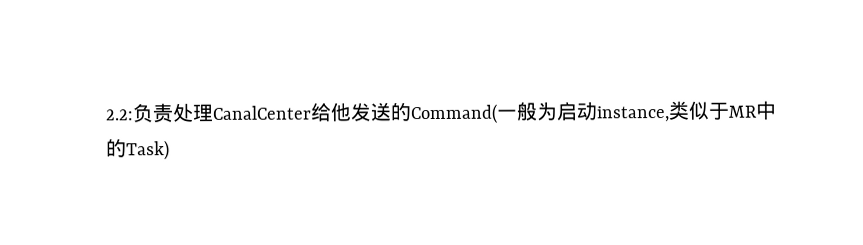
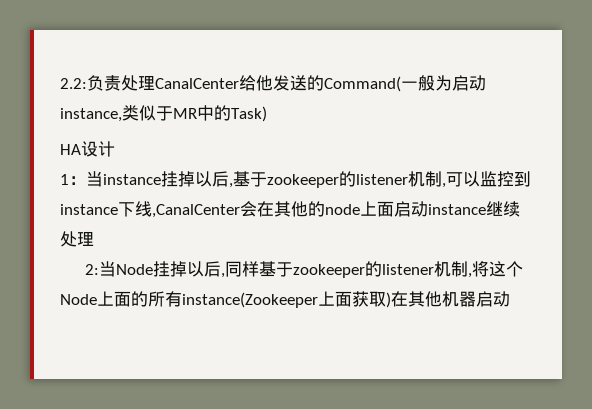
(170, 150) none -> [60,141,115,157] [60,171,531,188] [60,201,520,218] [60,231,94,247] [85,261,524,278] [60,291,510,308] // HA设计 // 1：当instance挂掉以后,基于zookeeper的listener机制,可以监控到instance下线,CanalCenter会在其他的node上面启动instance继续处理 // 2:当Node挂掉以后,同样基于zookeeper的listener机制,将这个Node上面的所有instance(Zookeeper上面获取)在其他机器启动

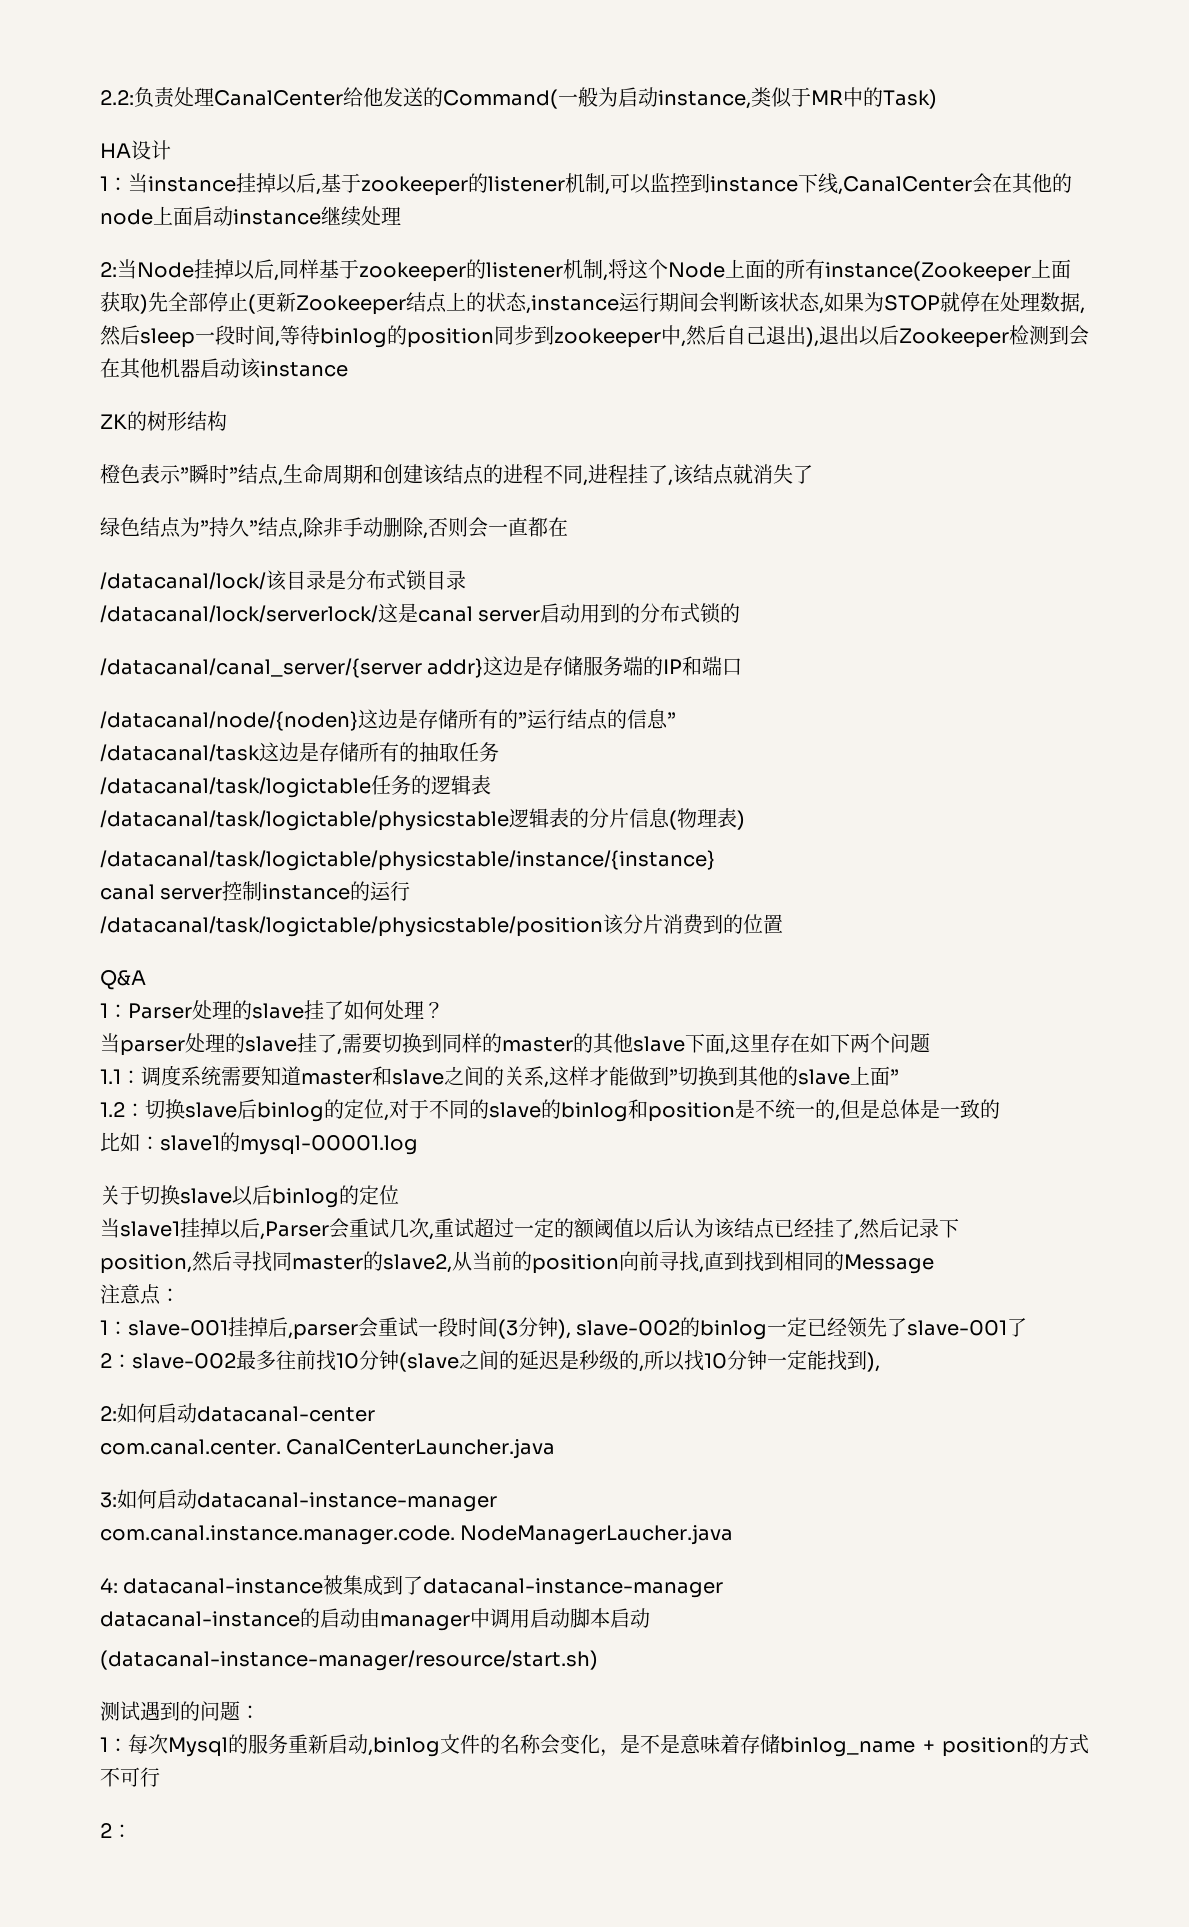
[391,291,510,307] 在其他机器启动 -> [148,292,1085,315] [100,325,1089,348] [100,358,348,379] [100,411,227,431] [100,464,813,486] [100,517,568,539] [100,570,466,591] [100,603,741,624] [100,656,743,678] [100,709,676,731] [100,742,499,762] [100,775,491,798] [100,808,745,831] [100,850,715,871] [100,881,411,901] [100,914,783,937] [100,970,146,990] [100,1000,444,1020] [100,1033,930,1056] [100,1065,899,1088] [100,1099,1000,1122] [100,1132,418,1155] [100,1185,399,1208] [100,1218,959,1240] [100,1251,934,1274] [100,1284,180,1305] [100,1317,1028,1340] [100,1350,880,1372] [100,1403,375,1423] [100,1439,556,1459] [100,1489,497,1512] [100,1525,734,1545] [100,1575,724,1598] [100,1608,650,1631] [100,1650,598,1671] [100,1701,260,1721] [100,1734,1089,1757] [100,1767,160,1787] [100,1823,132,1838] 先全部停止(更新Zookeeper结点上的状态,instance运行期间会判断该状态,如果为STOP就停在处理数据,然后sleep一段时间,等待binlog的position同步到zookeeper中,然后自己退出),退出以后Zookeeper检测到会在其他机器启动该instance // ZK的树形结构 // 橙色表示”瞬时”结点,生命周期和创建该结点的进程不同,进程挂了,该结点就消失了 // 绿色结点为”持久”结点,除非手动删除,否则会一直都在 // /datacanal/lock/该目录是分布式锁目录 // /datacanal/lock/serverlock/这是canal server启动用到的分布式锁的 // /datacanal/canal_server/{server addr}这边是存储服务端的IP和端口 // /datacanal/node/{noden}这边是存储所有的”运行结点的信息” // /datacanal/task这边是存储所有的抽取任务 // /datacanal/task/logictable任务的逻辑表 // /datacanal/task/logictable/physicstable逻辑表的分片信息(物理表) // /datacanal/task/logictable/physicstable/instance/{instance} // canal server控制instance的运行 // /datacanal/task/logictable/physicstable/position该分片消费到的位置 // Q&A // 1：Parser处理的slave挂了如何处理？ // 当parser处理的slave挂了,需要切换到同样的master的其他slave下面,这里存在如下两个问题 // 1.1：调度系统需要知道master和slave之间的关系,这样才能做到”切换到其他的slave上面” // 1.2：切换slave后binlog的定位,对于不同的slave的binlog和position是不统一的,但是总体是一致的 // 比如：slave1的mysql-00001.log // 关于切换slave以后binlog的定位 // 当slave1挂掉以后,Parser会重试几次,重试超过一定的额阈值以后认为该结点已经挂了,然后记录下 // position,然后寻找同master的slave2,从当前的position向前寻找,直到找到相同的Message // 注意点： // 1：slave-001挂掉后,parser会重试一段时间(3分钟), slave-002的binlog一定已经领先了slave-001了 // 2：slave-002最多往前找10分钟(slave之间的延迟是秒级的,所以找10分钟一定能找到), // 2:如何启动datacanal-center // com.canal.center. CanalCenterLauncher.java // 3:如何启动datacanal-instance-manager // com.canal.instance.manager.code. NodeManagerLaucher.java // 4: datacanal-instance被集成到了datacanal-instance-manager // datacanal-instance的启动由manager中调用启动脚本启动 // (datacanal-instance-manager/resource/start.sh) // 测试遇到的问题： // 1：每次Mysql的服务重新启动,binlog文件的名称会变化，是不是意味着存储binlog_name + position的方式不可行 // 2：

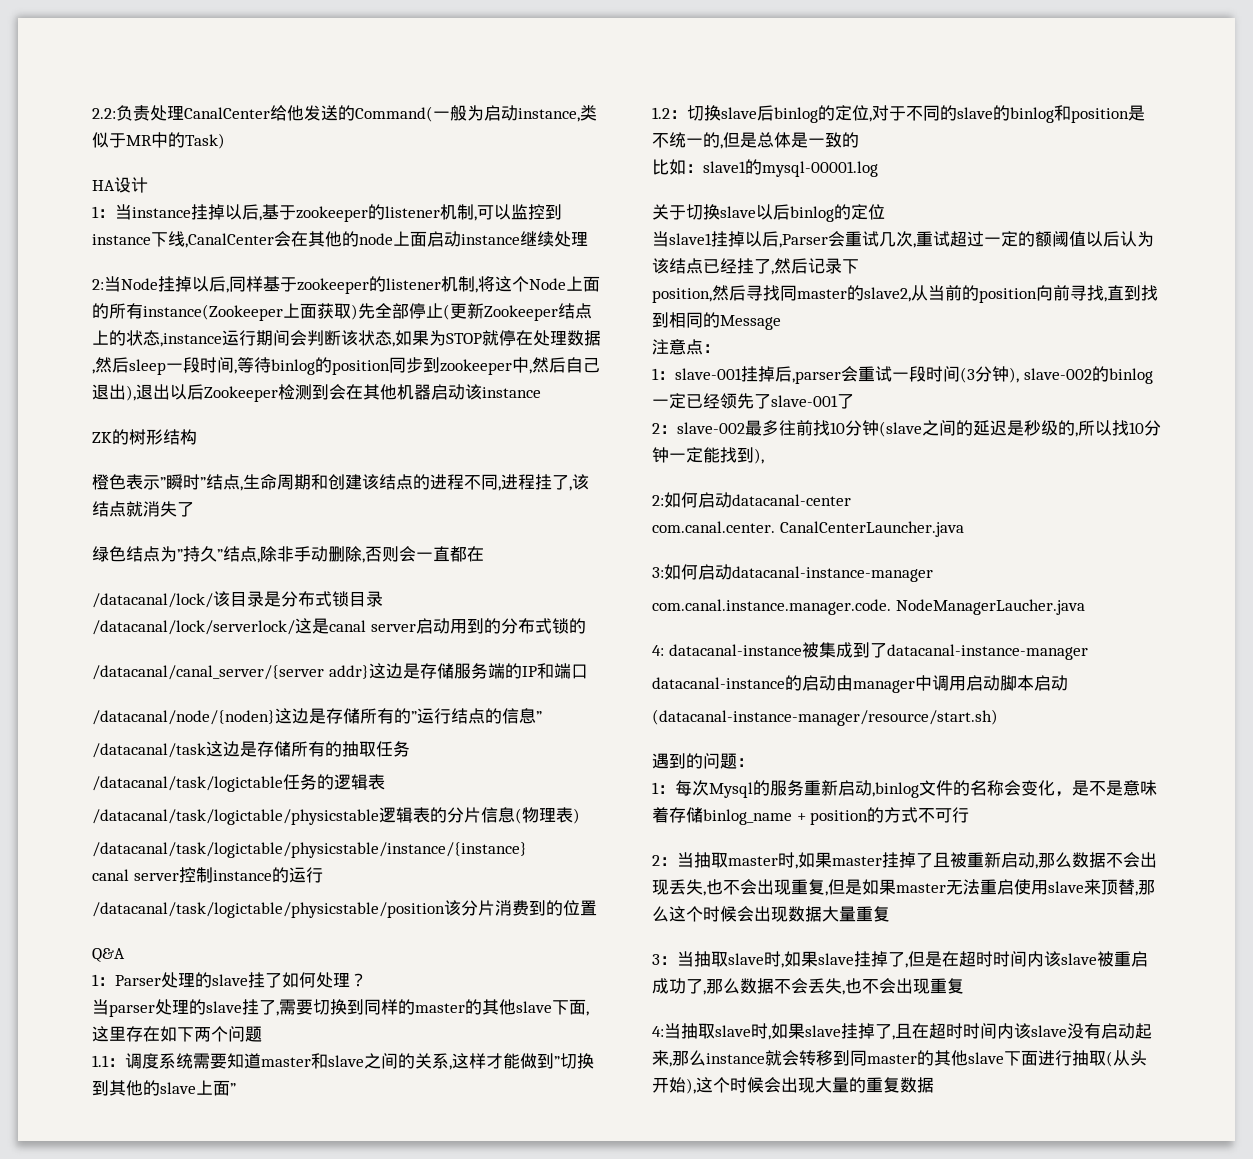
[100,1701,140,1721] 测试 -> (998, 717) none
(132, 1831) none -> [677,852,1157,869] [652,879,1155,896] [652,906,890,922] [652,951,1148,968] [652,978,964,995] [652,1023,1152,1040] [652,1050,1147,1067] [652,1077,934,1094] 当抽取master时,如果master挂掉了且被重新启动,那么数据不会出现丢失,也不会出现重复,但是如果master无法重启使用slave来顶替,那么这个时候会出现数据大量重复 // 3：当抽取slave时,如果slave挂掉了,但是在超时时间内该slave被重启成功了,那么数据不会丢失,也不会出现重复 // 4:当抽取slave时,如果slave挂掉了,且在超时时间内该slave没有启动起来,那么instance就会转移到同master的其他slave下面进行抽取(从头开始),这个时候会出现大量的重复数据

